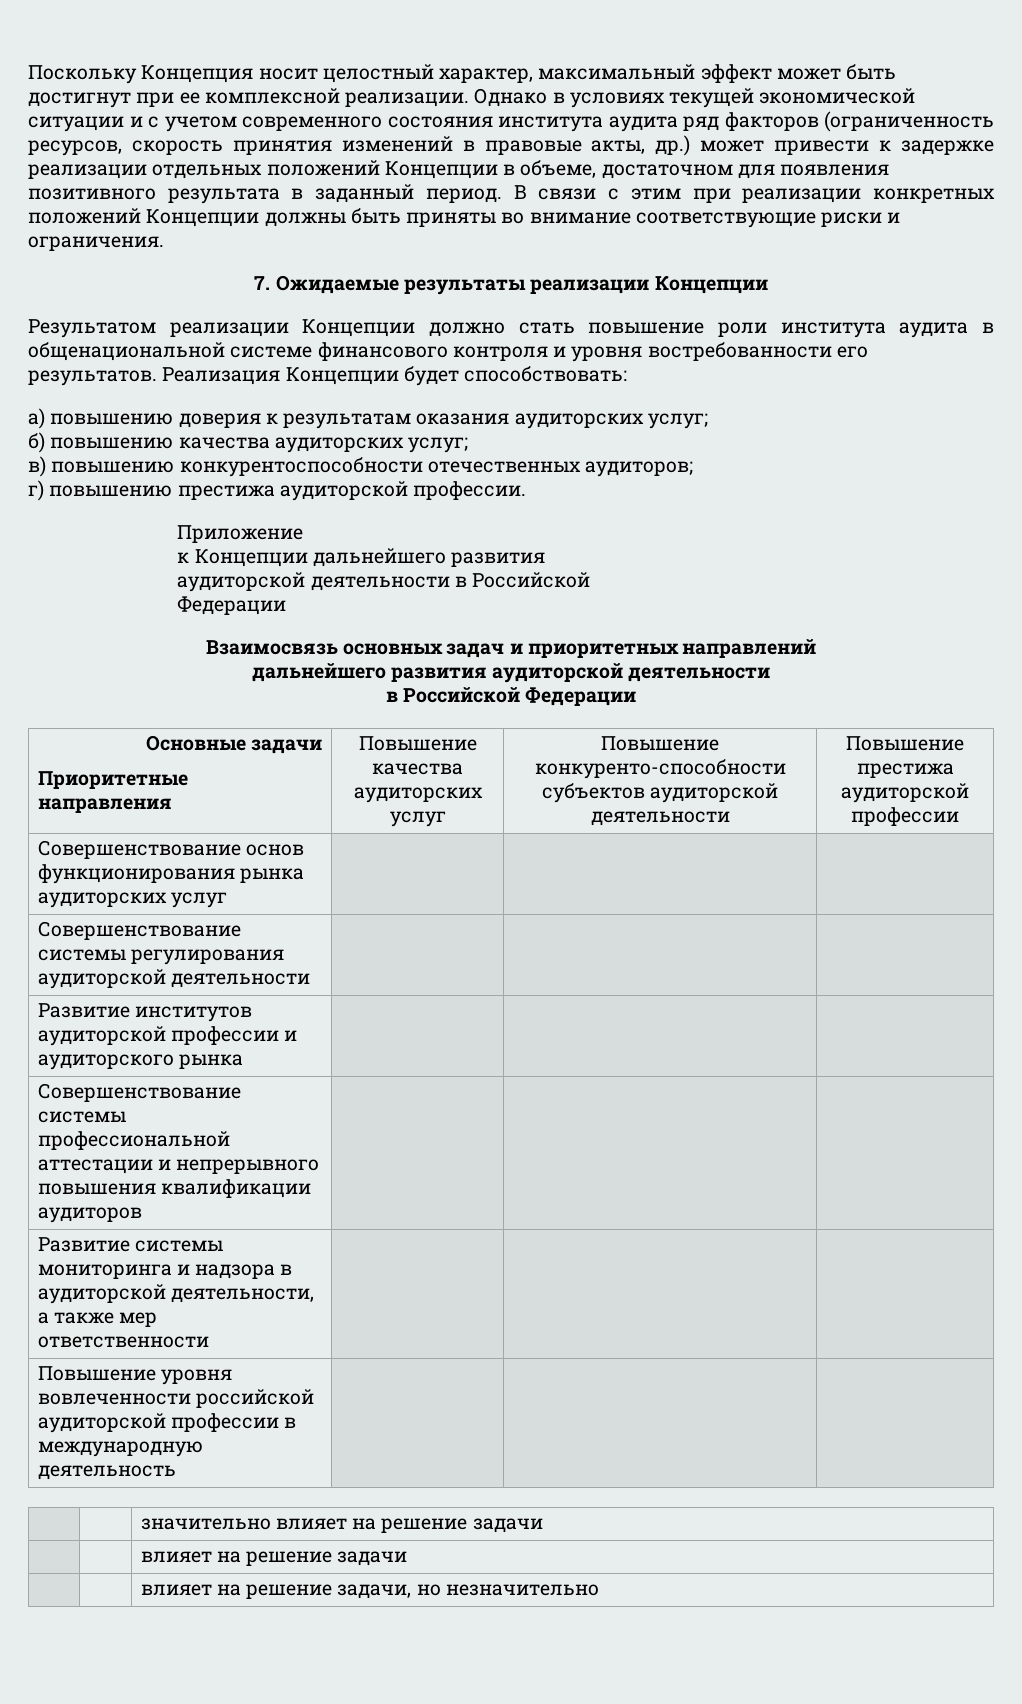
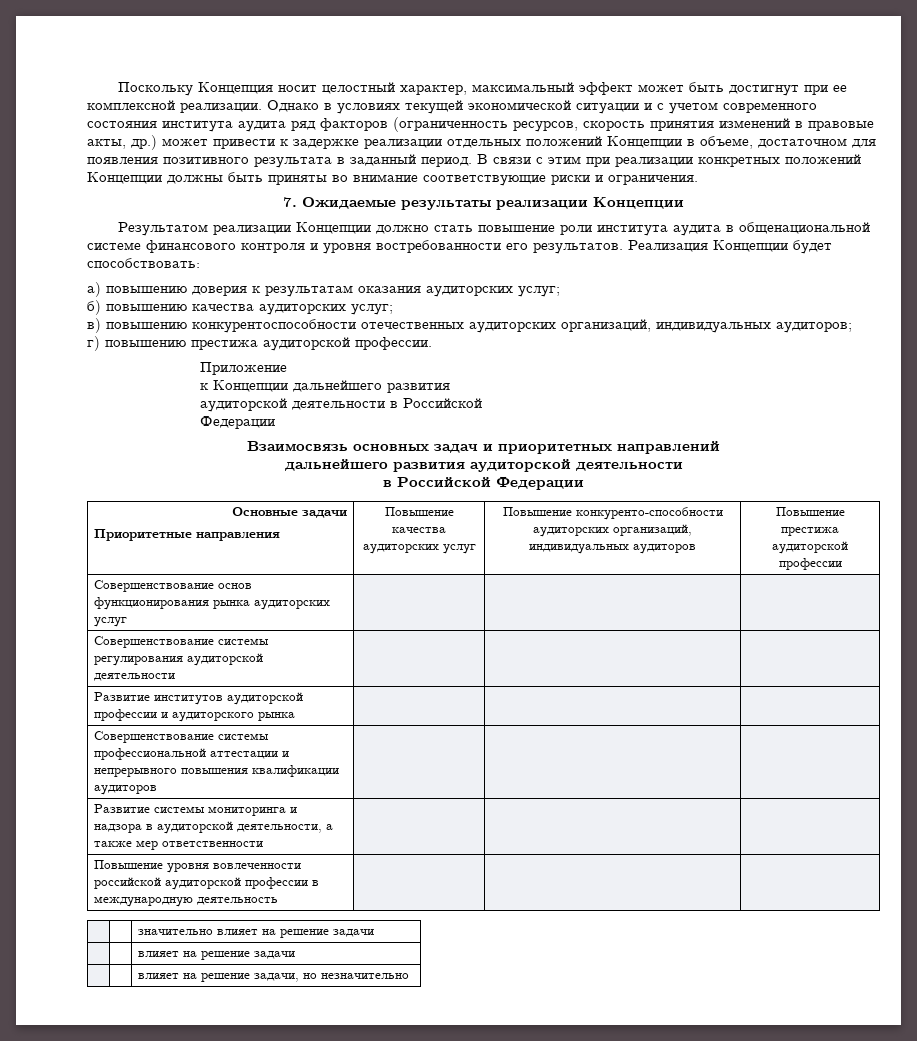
(581, 467) none -> [469,319,771,333] аудиторских организаций, индивидуальных
[541,783,779,803] [590,811,730,826] субъектов аудиторской деятельности -> [533,524,692,537] [529,544,696,554] аудиторских организаций, индивидуальных аудиторов

